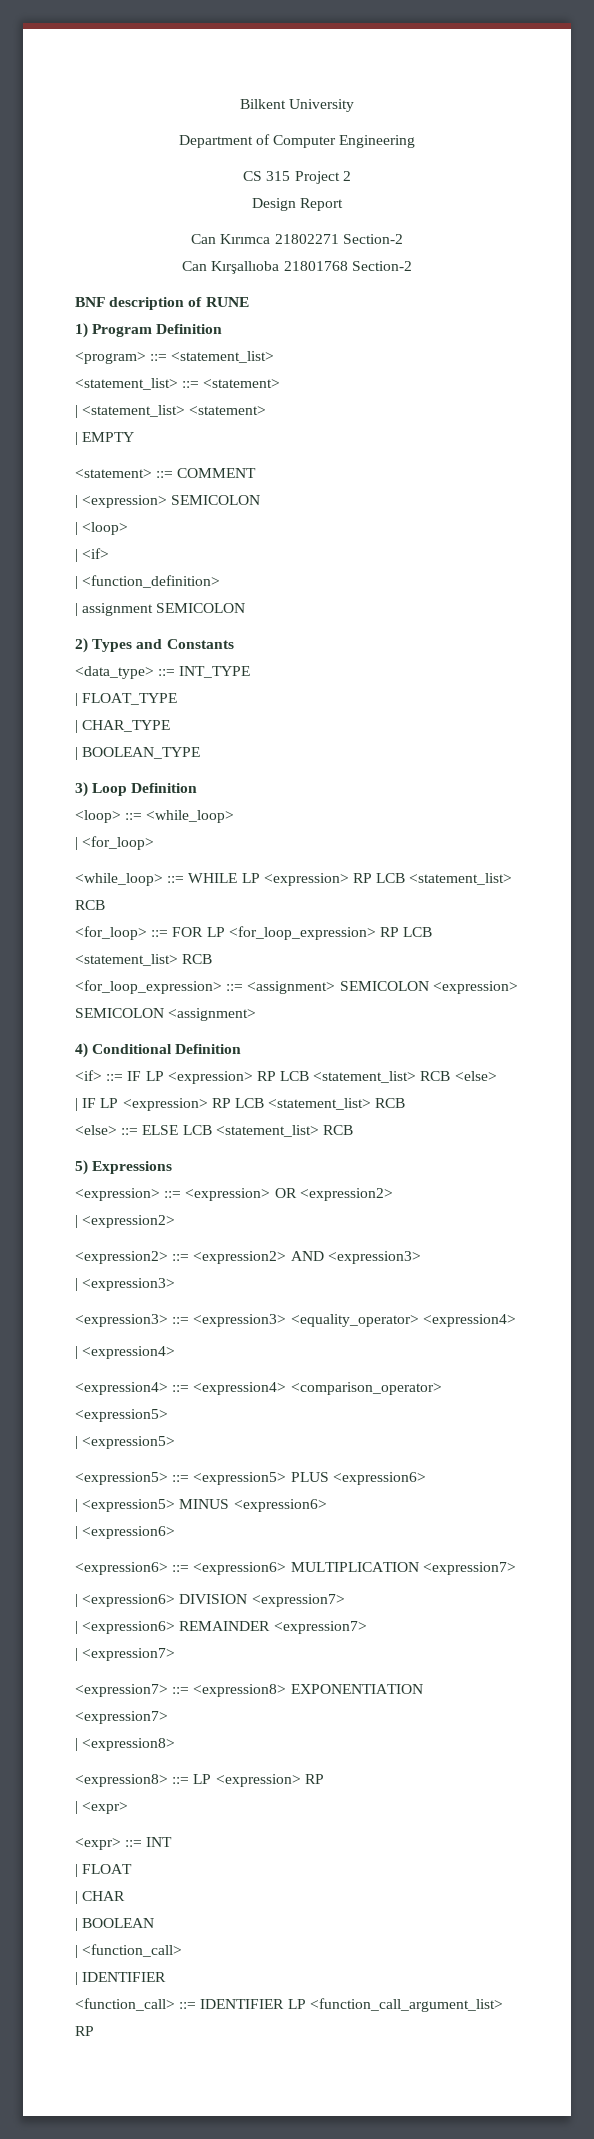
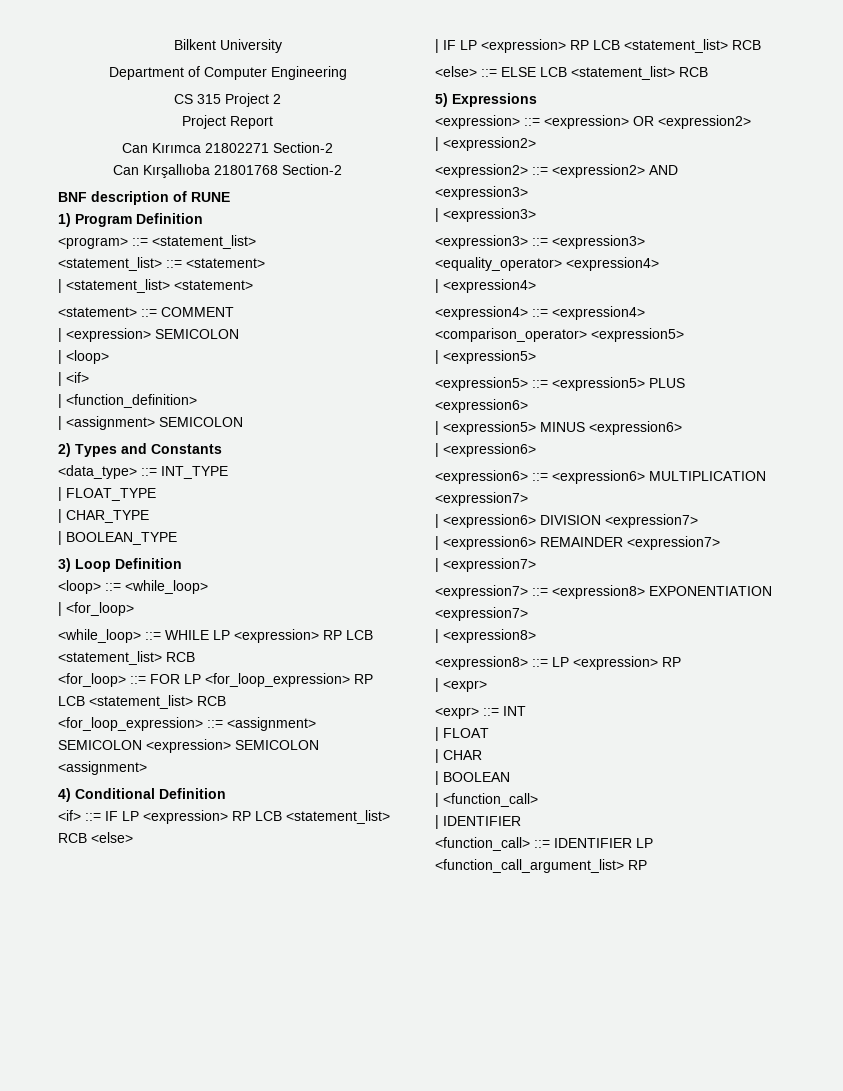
[251,198,296,211] Design -> [182,115,226,129] Project
[75,432,135,445] // | EMPTY -> (253, 285) none
[82,603,154,616] assignment -> [66,416,155,430] <assignment>

